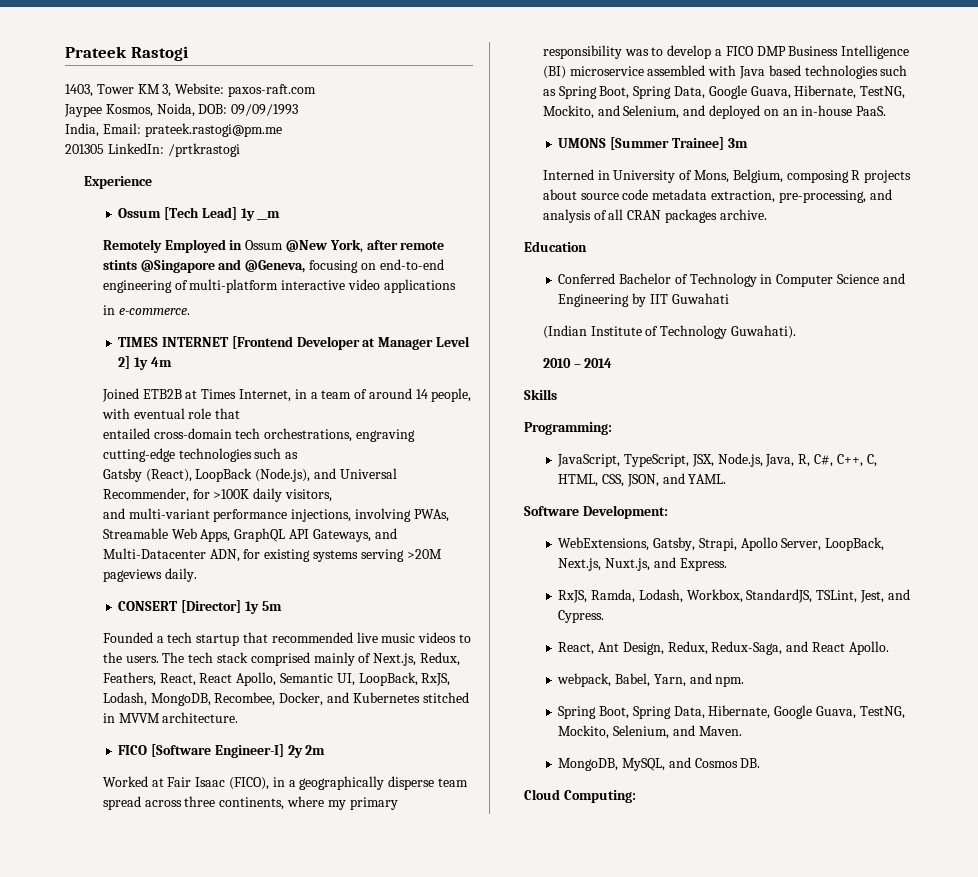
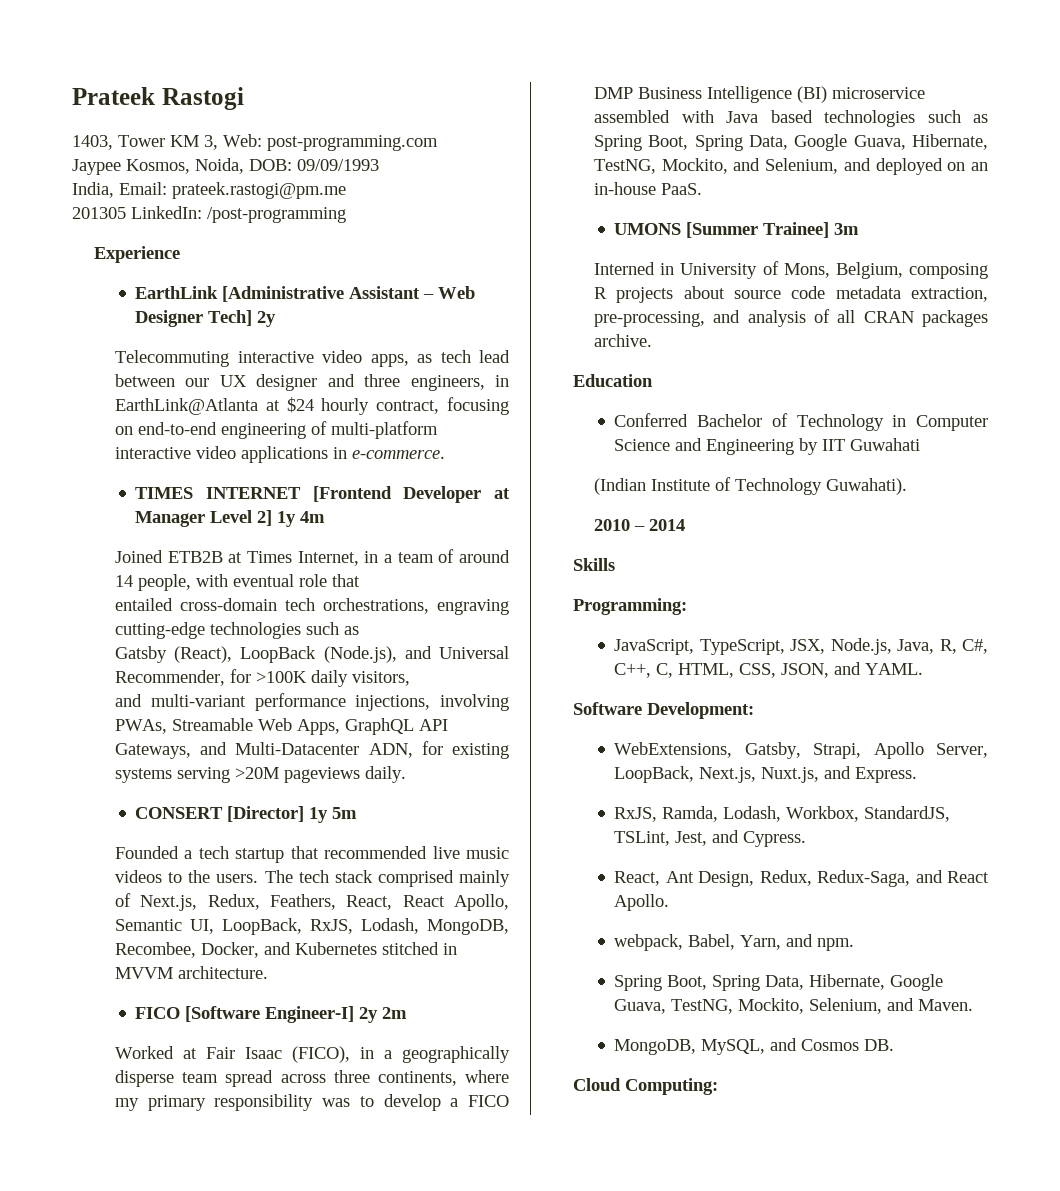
[175,83,316,97] Website: paxos-raft.com -> [223,134,438,151] Web: post-programming.com
[167,143,240,157] /prtkrastogi -> [207,207,346,223] /post-programming
[118,207,281,221] [102,239,445,253] [102,259,306,273] Ossum [Tech Lead] 1y __m // Remotely Employed in Ossum @New York, after remote stints @Singapore and @Geneva, -> [135,286,476,302] [135,310,277,327] [115,350,510,367] [115,374,510,391] [115,397,440,415] EarthLink [Administrative Assistant – Web Designer Tech] 2y // Telecommuting interactive video apps, as tech lead between our UX designer and three engineers, in EarthLink@Atlanta at $24 hourly contract,
(456, 286) // -> (329, 454) none

